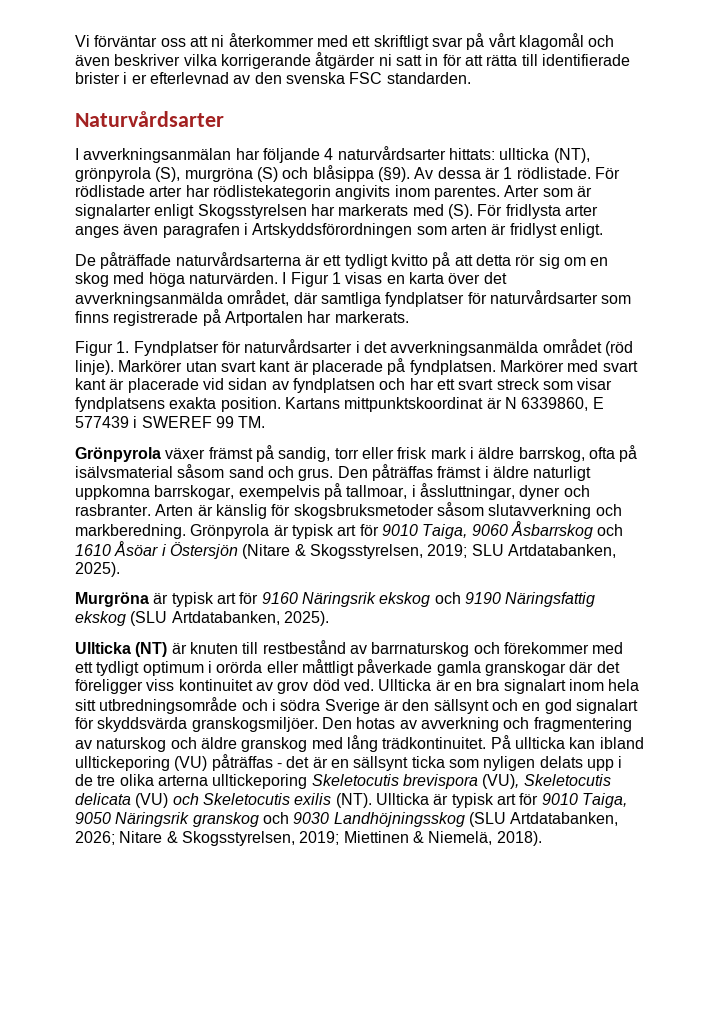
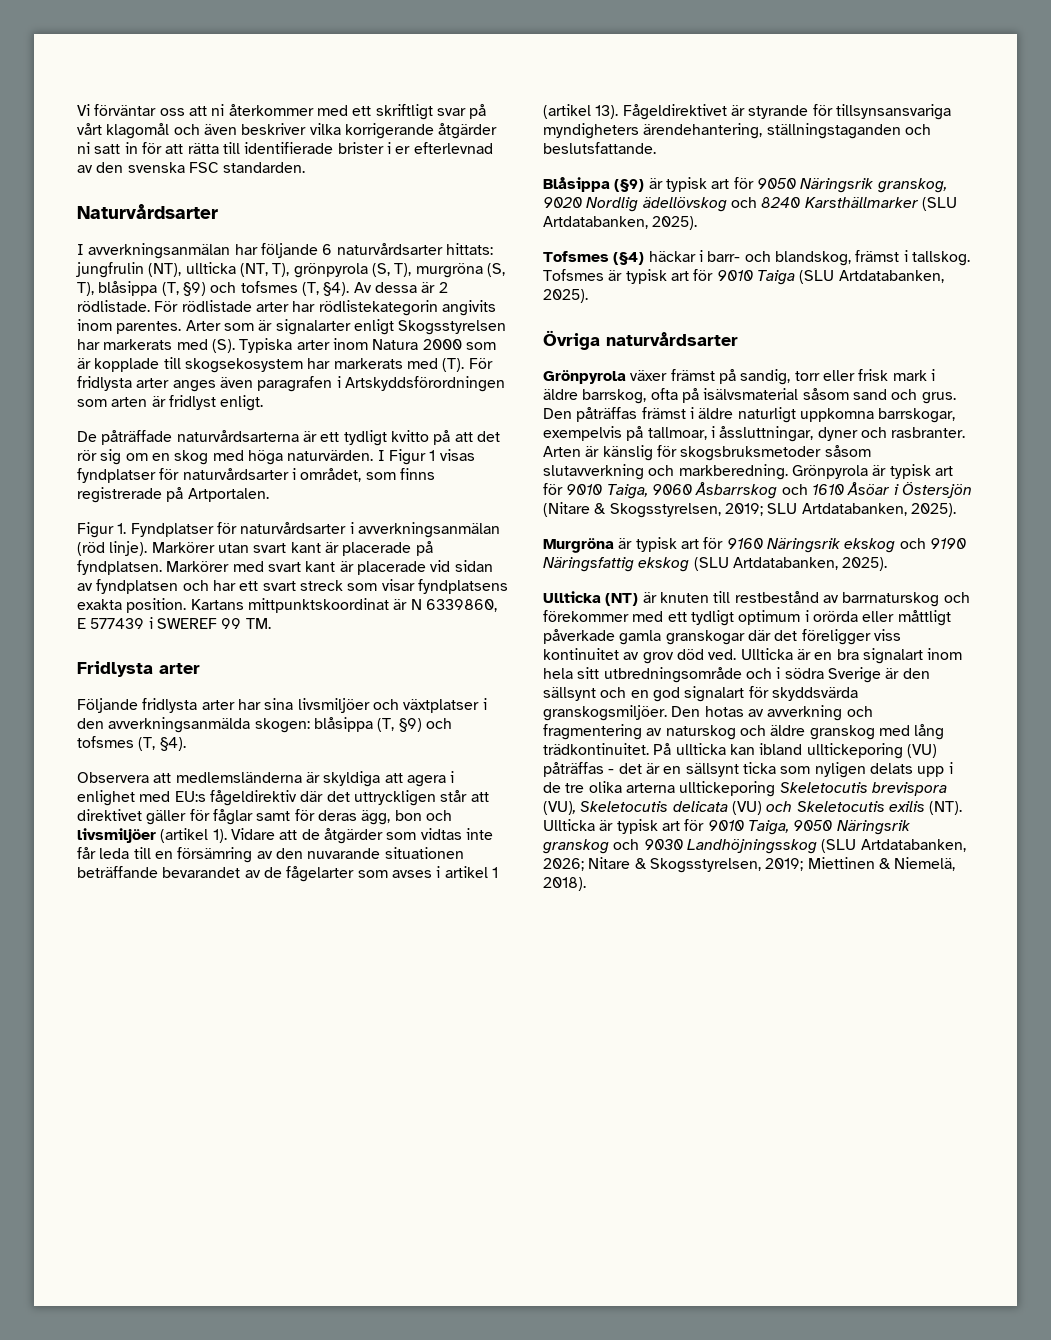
[324,148,334,160] 4 -> [322,244,333,255] 6
[499,148,590,163] [75,165,410,182] ullticka (NT), grönpyrola (S), murgröna (S) och blåsippa (§9). -> [76,262,505,278] [77,281,350,296] jungfrulin (NT), ullticka (NT, T), grönpyrola (S, T), murgröna (S, T), blåsippa (T, §9) och tofsmes (T, §4).
[503,167,513,179] 1 -> [438,282,448,293] 2
(473, 211) none -> [239,338,496,353] [77,357,465,373] Typiska arter inom Natura 2000 som är kopplade till skogsekosystem har markerats med (T).
[475,254,511,266] detta -> [476,431,500,442] det
[386,272,507,284] [75,290,381,307] en karta över det avverkningsanmälda området, där samtliga -> (475, 455) none
(598, 297) none -> [291,468,362,482] i området,
[224,311,409,326] Artportalen har markerats. -> [187,488,269,502] Artportalen.
[363,339,602,356] det avverkningsanmälda området -> [357,522,500,538] avverkningsanmälan
(266, 422) none -> [77,661,200,677] [77,698,487,713] [77,717,452,733] [77,736,186,751] [77,771,455,787] [77,790,489,806] [77,809,452,825] [77,828,493,844] [77,847,464,863] [77,866,498,882] [543,104,951,120] [543,123,931,139] [543,142,656,154] [543,177,947,193] [543,197,957,212] [543,216,698,230] [543,250,970,266] [543,269,944,285] [543,289,588,303] [543,330,738,350] // Fridlysta arter // Följande fridlysta arter har sina livsmiljöer och växtplatser i den avverkningsanmälda skogen: blåsippa (T, §9) och tofsmes (T, §4). // Observera att medlemsländerna är skyldiga att agera i enlighet med EU:s fågeldirektiv där det uttryckligen står att direktivet gäller för fåglar samt för deras ägg, bon och livsmiljöer (artikel 1). Vidare att de åtgärder som vidtas inte får leda till en försämring av den nuvarande situationen beträffande bevarandet av de fågelarter som avses i artikel 1 (artikel 13). Fågeldirektivet är styrande för tillsynsansvariga myndigheters ärendehantering, ställningstaganden och beslutsfattande. // Blåsippa (§9) är typisk art för 9050 Näringsrik granskog, 9020 Nordlig ädellövskog och 8240 Karsthällmarker (SLU Artdatabanken, 2025). // Tofsmes (§4) häckar i barr- och blandskog, främst i tallskog. Tofsmes är typisk art för 9010 Taiga (SLU Artdatabanken, 2025). // Övriga naturvårdsarter

